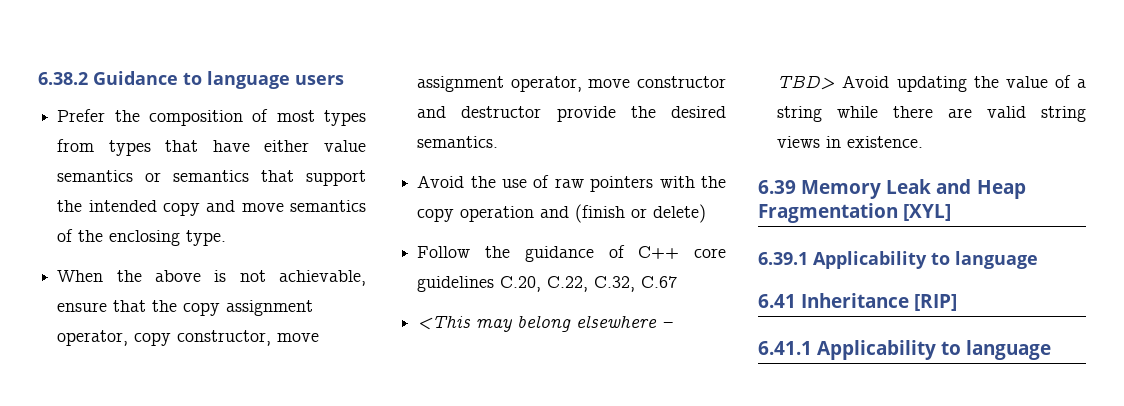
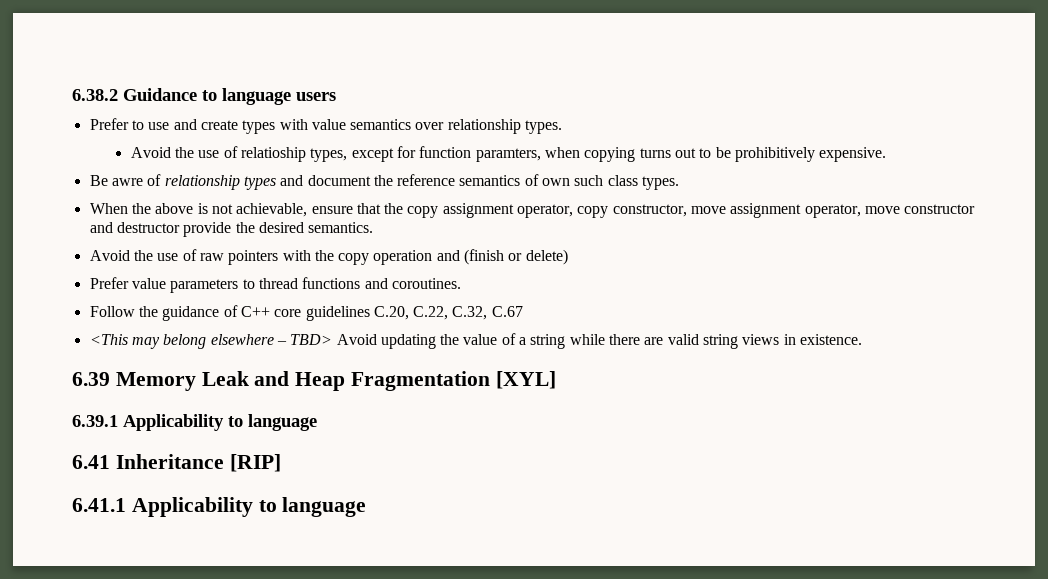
[114,109,366,126] [57,139,367,156] [57,170,366,186] [57,200,366,216] [57,229,227,246] the composition of most types from types that have either value semantics or semantics that support the intended copy and move semantics of the enclosing type. -> [131,119,563,134] [130,146,887,162] [89,174,680,190] to use and create types with value semantics over relationship types. // Avoid the use of relatioship types, except for function paramters, when copying turns out to be prohibitively expensive. // Be awre of relationship types and document the reference semantics of own such class types.
(707, 213) none -> [89,277,461,293] // Prefer value parameters to thread functions and coroutines.

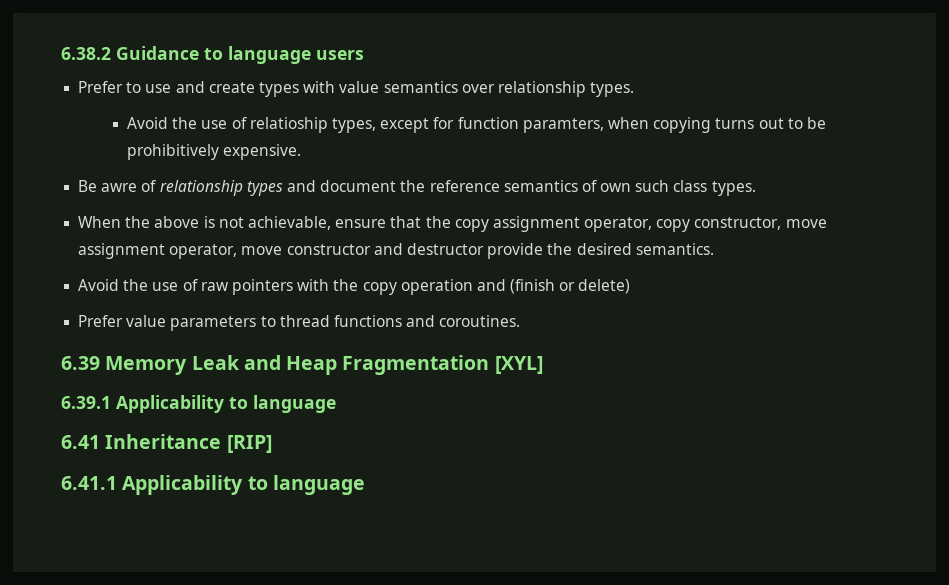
[89,305,523,321] [89,333,863,349] // Follow the guidance of C++ core guidelines C.20, C.22, C.32, C.67 // <This may belong elsewhere – TBD> Avoid updating the value of a string while there are valid string views in existence. -> (521, 321) none

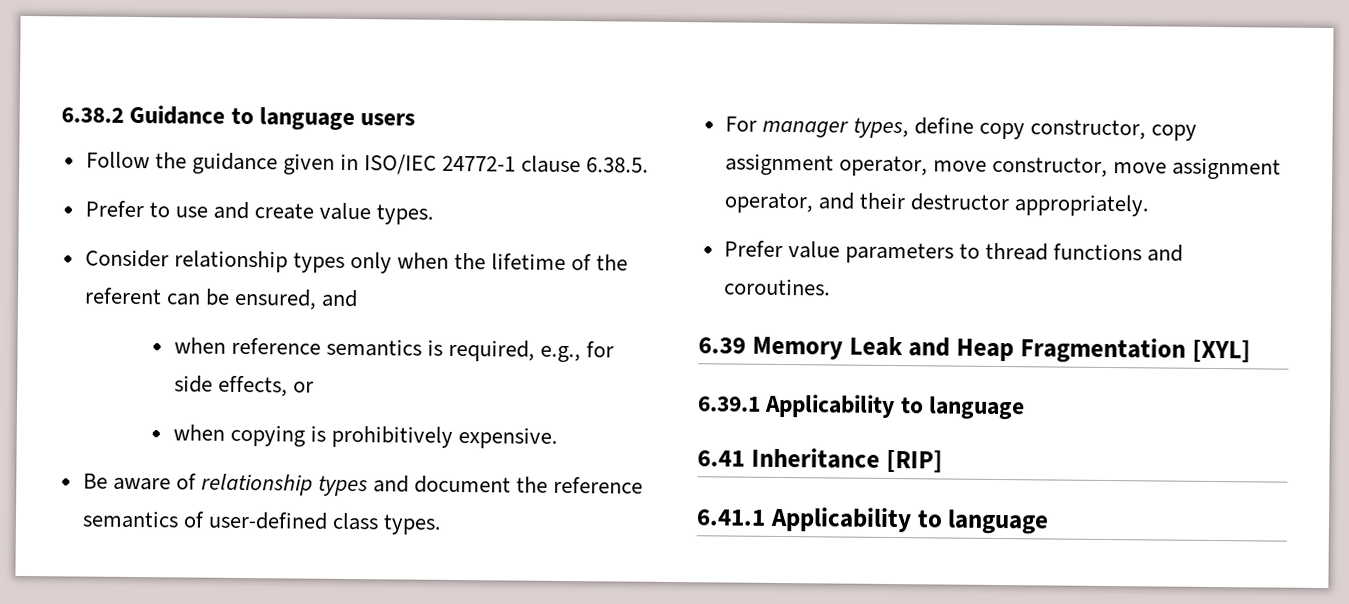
(364, 55) none -> [85,151,650,175] // Follow the guidance given in ISO/IEC 24772-1 clause 6.38.5.
[258,81,635,97] [127,117,826,133] types with value semantics over relationship types. // Avoid the use of relatioship types, except for function paramters, when copying turns out to be -> [319,202,435,225] [84,249,629,274] [83,287,359,310] [173,337,615,363] [173,375,314,397] [172,424,326,447] value types. // Consider relationship types only when the lifetime of the referent can be ensured, and // when reference semantics is required, e.g., for side effects, or // when copying is
[101,183,138,192] awre -> [112,477,171,491] aware
[600,180,670,192] own such -> [207,511,328,530] user-defined
[78,216,451,230] When the above is not achievable, ensure that the -> [724,116,1147,140] For manager types, define copy constructor,
[656,219,691,232] copy -> [932,160,987,172] move
[241,243,714,259] [78,279,631,295] move constructor and destructor provide the desired semantics. // Avoid the use of raw pointers with the copy operation and (finish or delete) -> [817,192,1151,217] and their destructor appropriately.

